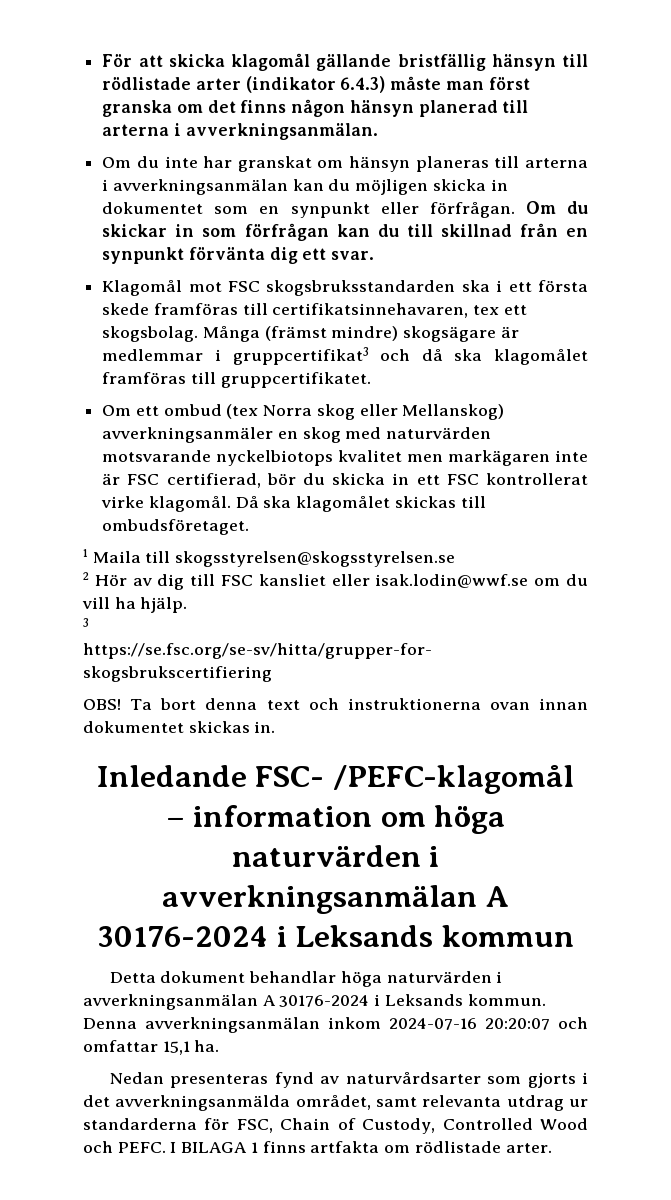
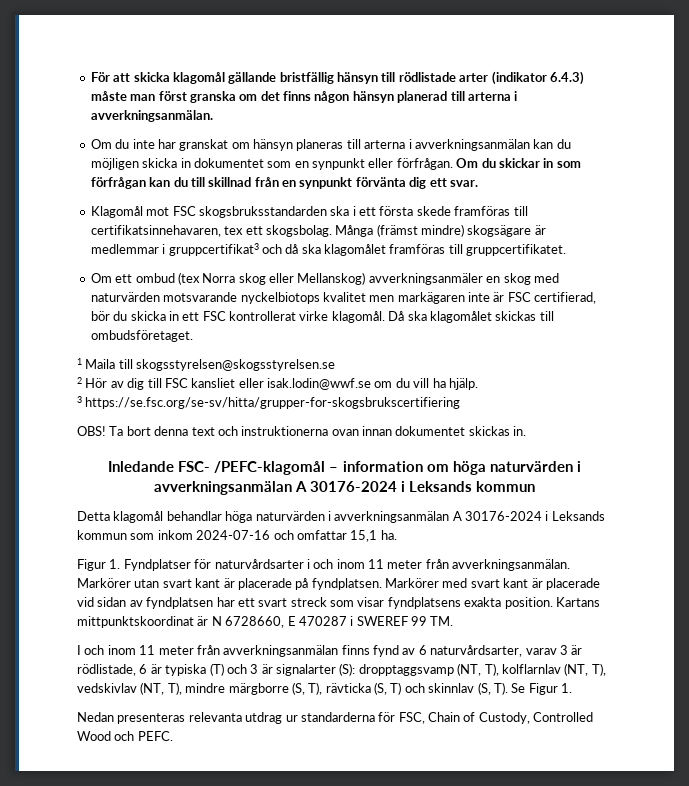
[160,971,246,983] dokument -> [113,511,164,523] klagomål
[467,994,546,1006] [83,1017,320,1033] kommun. Denna avverkningsanmälan -> [77,530,155,540] kommun som
[485,1018,550,1030] 20:20:07 -> (271, 535) none
[109,1072,588,1088] [83,1095,417,1111] Nedan presenteras fynd av naturvårdsarter som gjorts i det avverkningsanmälda området, samt -> [77,559,571,571] [77,578,600,590] [77,597,600,609] [77,616,454,628] [77,645,583,657] [77,663,606,676] [77,682,572,695] [77,712,186,724] Figur 1. Fyndplatser för naturvårdsarter i och inom 11 meter från avverkningsanmälan. Markörer utan svart kant är placerade på fyndplatsen. Markörer med svart kant är placerade vid sidan av fyndplatsen har ett svart streck som visar fyndplatsens exakta position. Kartans mittpunktskoordinat är N 6728660, E 470287 i SWEREF 99 TM. // I och inom 11 meter från avverkningsanmälan finns fynd av 6 naturvårdsarter, varav 3 är rödlistade, 6 är typiska (T) och 3 är signalarter (S): dropptaggsvamp (NT, T), kolflarnlav (NT, T), vedskivlav (NT, T), mindre märgborre (S, T), rävticka (S, T) och skinnlav (S, T). Se Figur 1. // Nedan presenteras
[170,1141,552,1153] I BILAGA 1 finns artfakta om rödlistade arter. -> (173, 736) none

